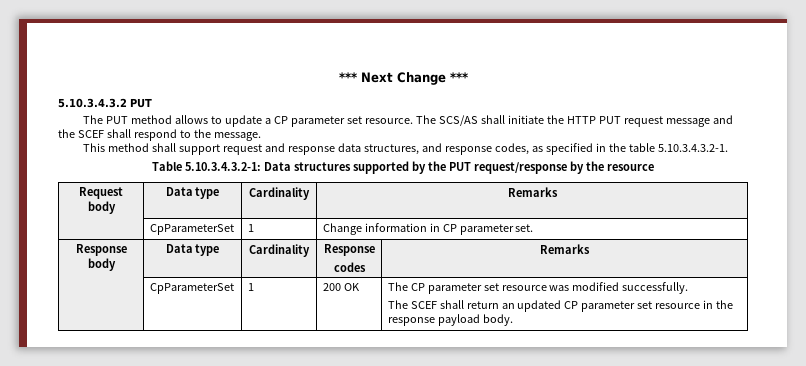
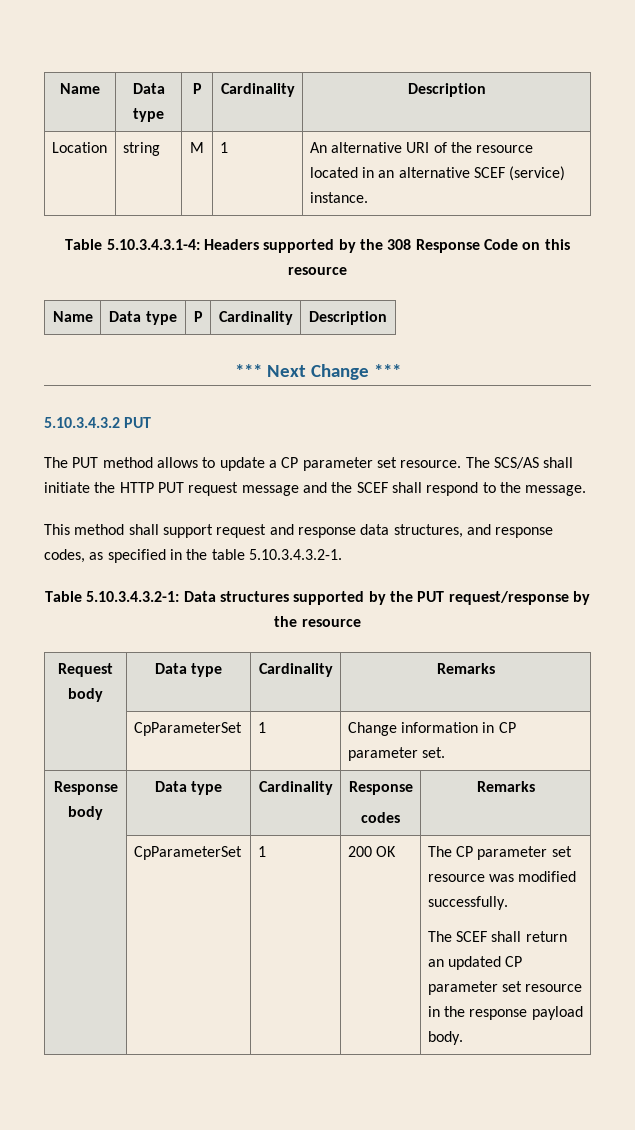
(338, 77) none -> [60,83,100,94] [132,83,165,94] [133,108,164,122] [192,83,202,94] [220,83,295,97] [407,83,486,97] [51,142,107,153] [122,142,160,156] [190,142,204,153] [219,142,228,153] [309,142,534,153] [309,166,566,181] [309,192,368,203] [65,239,570,253] [288,267,347,275] [52,311,93,322] [109,311,177,325] [193,311,203,322] [218,311,293,325] [309,311,387,325] Name | Data type | P | Cardinality | Description // Location | string | M | 1 | An alternative URI of the resource located in an alternative SCEF (service) instance. // Table 5.10.3.4.3.1-4: Headers supported by the 308 Response Code on this resource // Name | Data type | P | Cardinality | Description //

